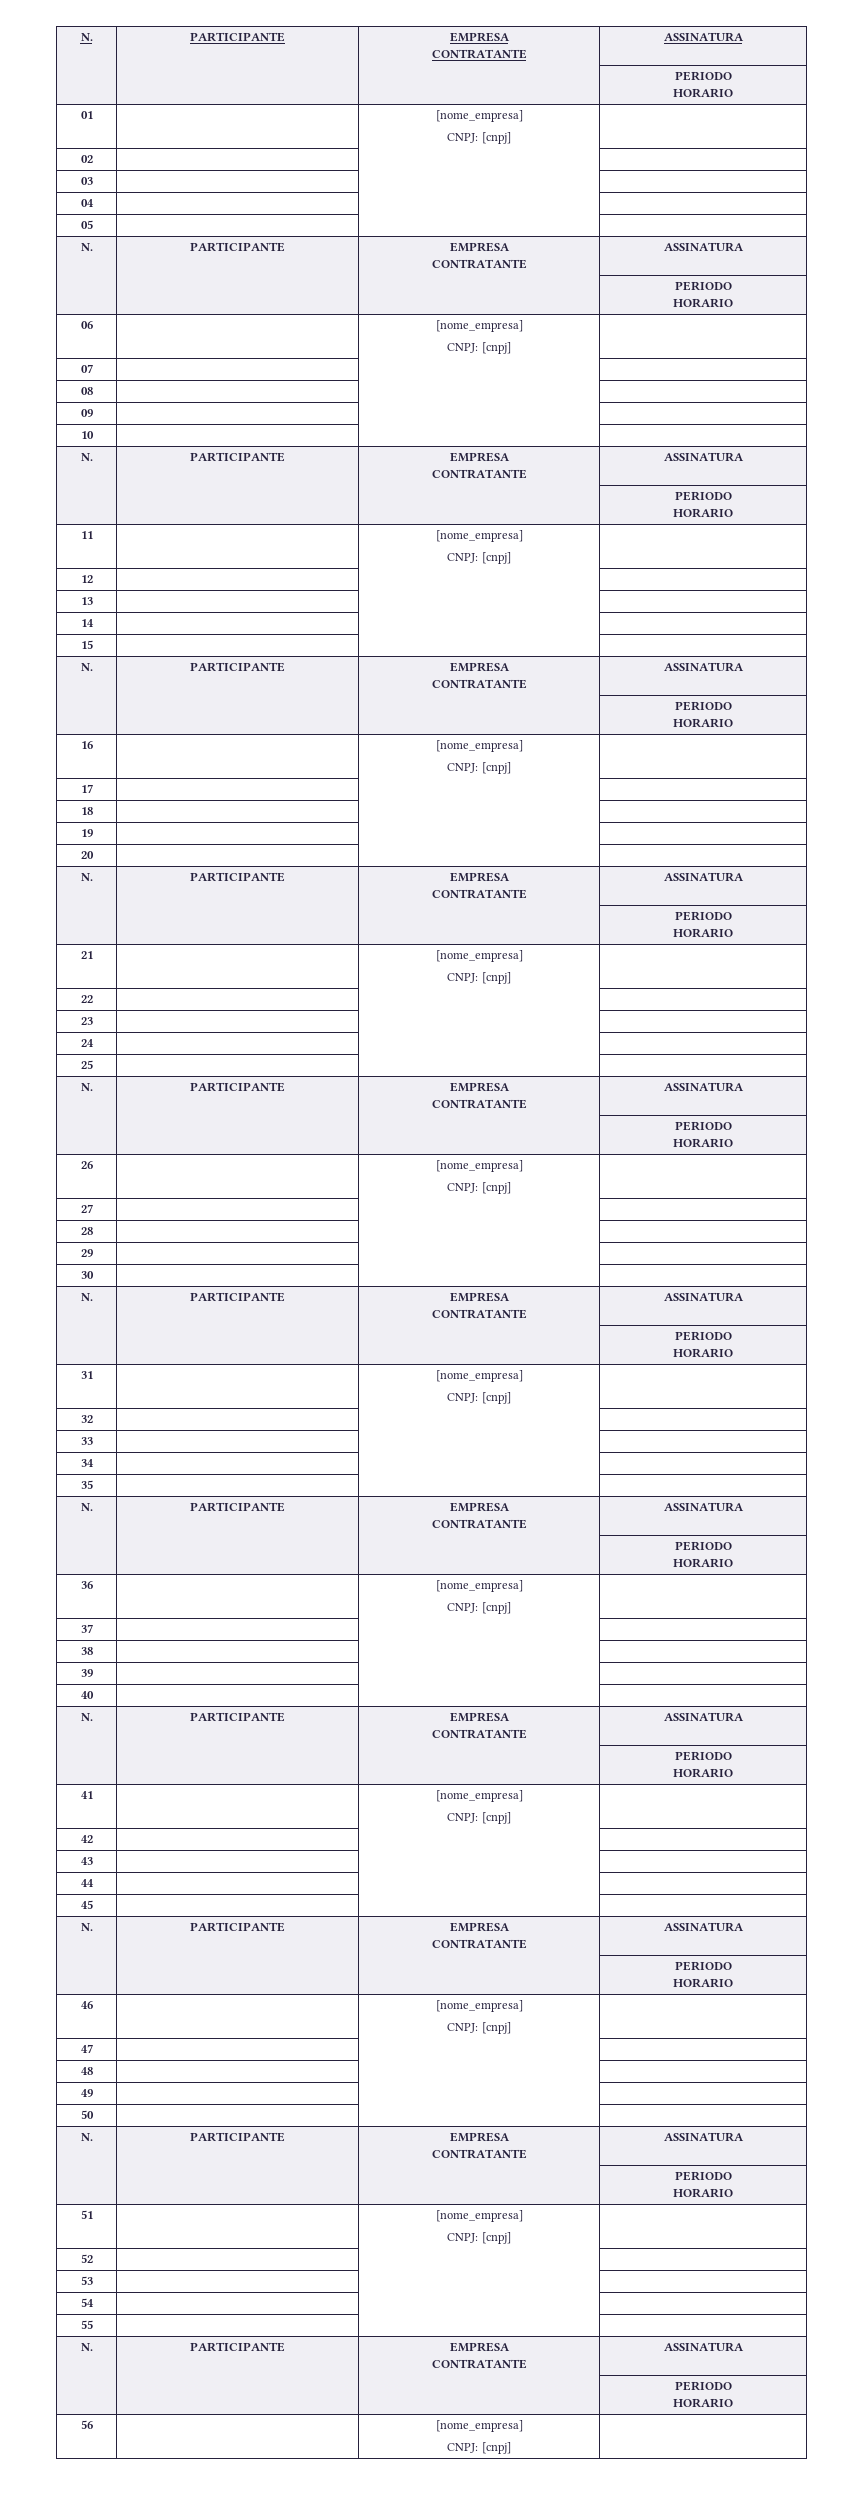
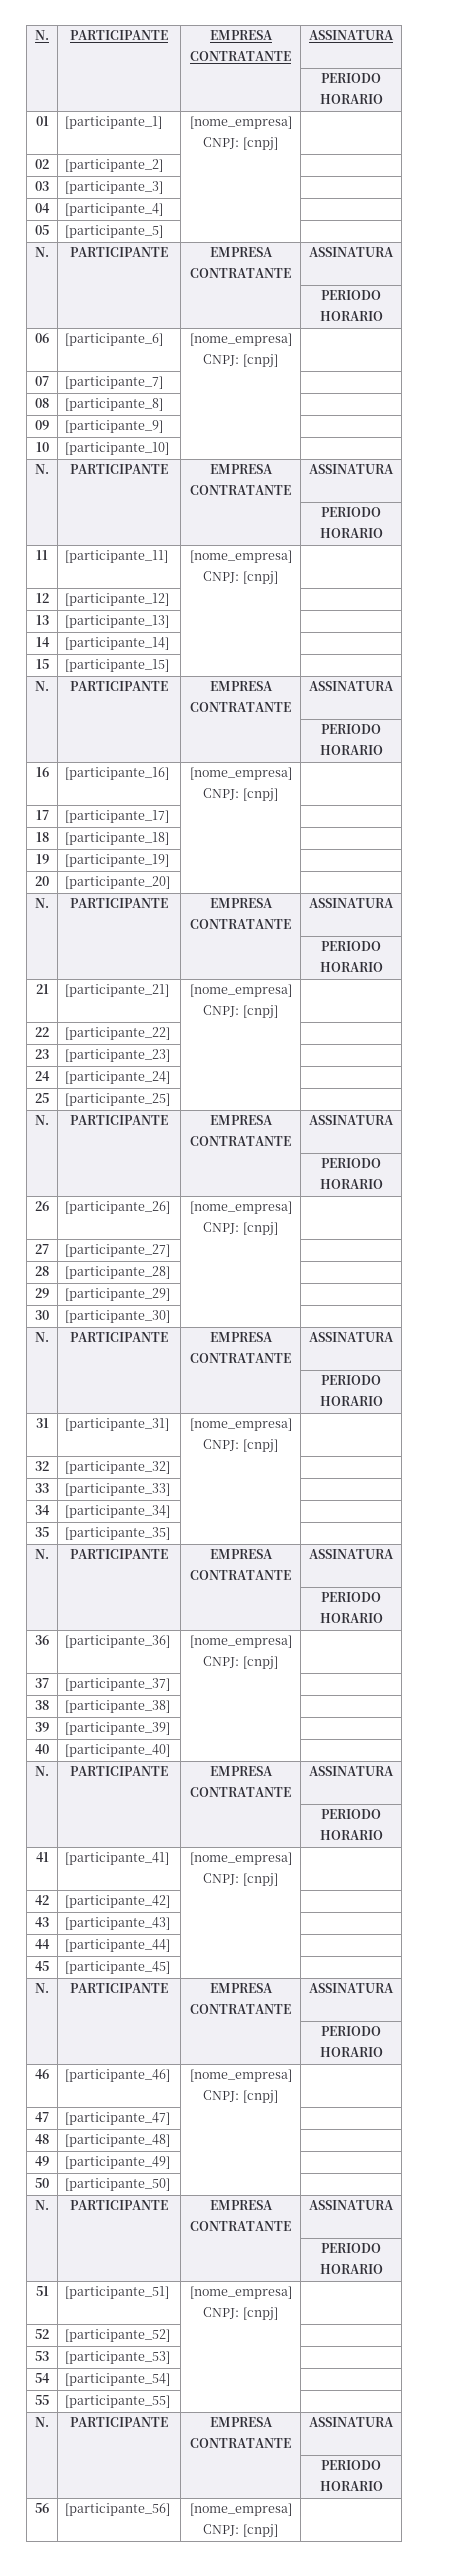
(93, 115) none -> [65,116,163,129] [participante_1]
(93, 159) none -> [65,159,164,172] [participante_2]
(93, 181) none -> [65,181,164,194] [participante_3]
(94, 203) none -> [65,203,164,216] [participante_4]
(93, 224) none -> [65,225,164,238] [participante_5]
(93, 325) none -> [65,333,164,346] [participante_6]
(93, 368) none -> [65,376,164,389] [participante_7]
(93, 391) none -> [65,398,164,411] [participante_8]
(93, 413) none -> [65,420,164,433] [participante_9]
(94, 435) none -> [65,442,170,455] [participante_10]
(93, 535) none -> [65,550,169,563] [participante_11]
(93, 579) none -> [65,593,170,606] [participante_12]
(93, 601) none -> [65,615,170,628] [participante_13]
(94, 623) none -> [65,637,170,650] [participante_14]
(93, 644) none -> [65,659,170,672] [participante_15]
(93, 745) none -> [65,767,170,780] [participante_16]
(93, 788) none -> [65,810,170,823] [participante_17]
(93, 811) none -> [65,832,170,845] [participante_18]
(93, 833) none -> [65,854,170,867] [participante_19]
(94, 855) none -> [65,876,171,889] [participante_20]
(93, 955) none -> [65,984,170,997] [participante_21]
(93, 999) none -> [65,1027,171,1040] [participante_22]
(93, 1021) none -> [65,1049,171,1062] [participante_23]
(94, 1043) none -> [65,1071,171,1084] [participante_24]
(93, 1064) none -> [65,1093,171,1106] [participante_25]
(93, 1165) none -> [65,1201,171,1214] [participante_26]
(93, 1208) none -> [65,1244,171,1257] [participante_27]
(93, 1231) none -> [65,1266,171,1279] [participante_28]
(93, 1253) none -> [65,1288,171,1301] [participante_29]
(94, 1275) none -> [65,1310,171,1323] [participante_30]
(93, 1375) none -> [65,1418,170,1431] [participante_31]
(93, 1419) none -> [65,1461,171,1474] [participante_32]
(93, 1441) none -> [65,1483,171,1496] [participante_33]
(94, 1463) none -> [65,1505,171,1518] [participante_34]
(93, 1484) none -> [65,1527,171,1540] [participante_35]
(93, 1585) none -> [65,1635,171,1648] [participante_36]
(93, 1628) none -> [65,1678,171,1691] [participante_37]
(93, 1651) none -> [65,1700,171,1713] [participante_38]
(93, 1673) none -> [65,1722,171,1735] [participante_39]
(94, 1695) none -> [65,1744,171,1757] [participante_40]
(93, 1795) none -> [65,1852,170,1865] [participante_41]
(93, 1839) none -> [65,1895,171,1908] [participante_42]
(93, 1861) none -> [65,1917,171,1930] [participante_43]
(94, 1883) none -> [65,1939,171,1952] [participante_44]
(93, 1904) none -> [65,1961,171,1974] [participante_45]
(93, 2005) none -> [65,2069,171,2082] [participante_46]
(93, 2048) none -> [65,2112,171,2125] [participante_47]
(93, 2071) none -> [65,2134,171,2147] [participante_48]
(93, 2093) none -> [65,2156,171,2169] [participante_49]
(94, 2114) none -> [65,2178,171,2191] [participante_50]
(93, 2214) none -> [65,2286,170,2299] [participante_51]
(93, 2258) none -> [65,2329,171,2342] [participante_52]
(93, 2280) none -> [65,2351,171,2364] [participante_53]
(94, 2302) none -> [65,2373,171,2386] [participante_54]
(93, 2324) none -> [65,2395,171,2408] [participante_55]
(93, 2424) none -> [65,2503,171,2516] [participante_56]

